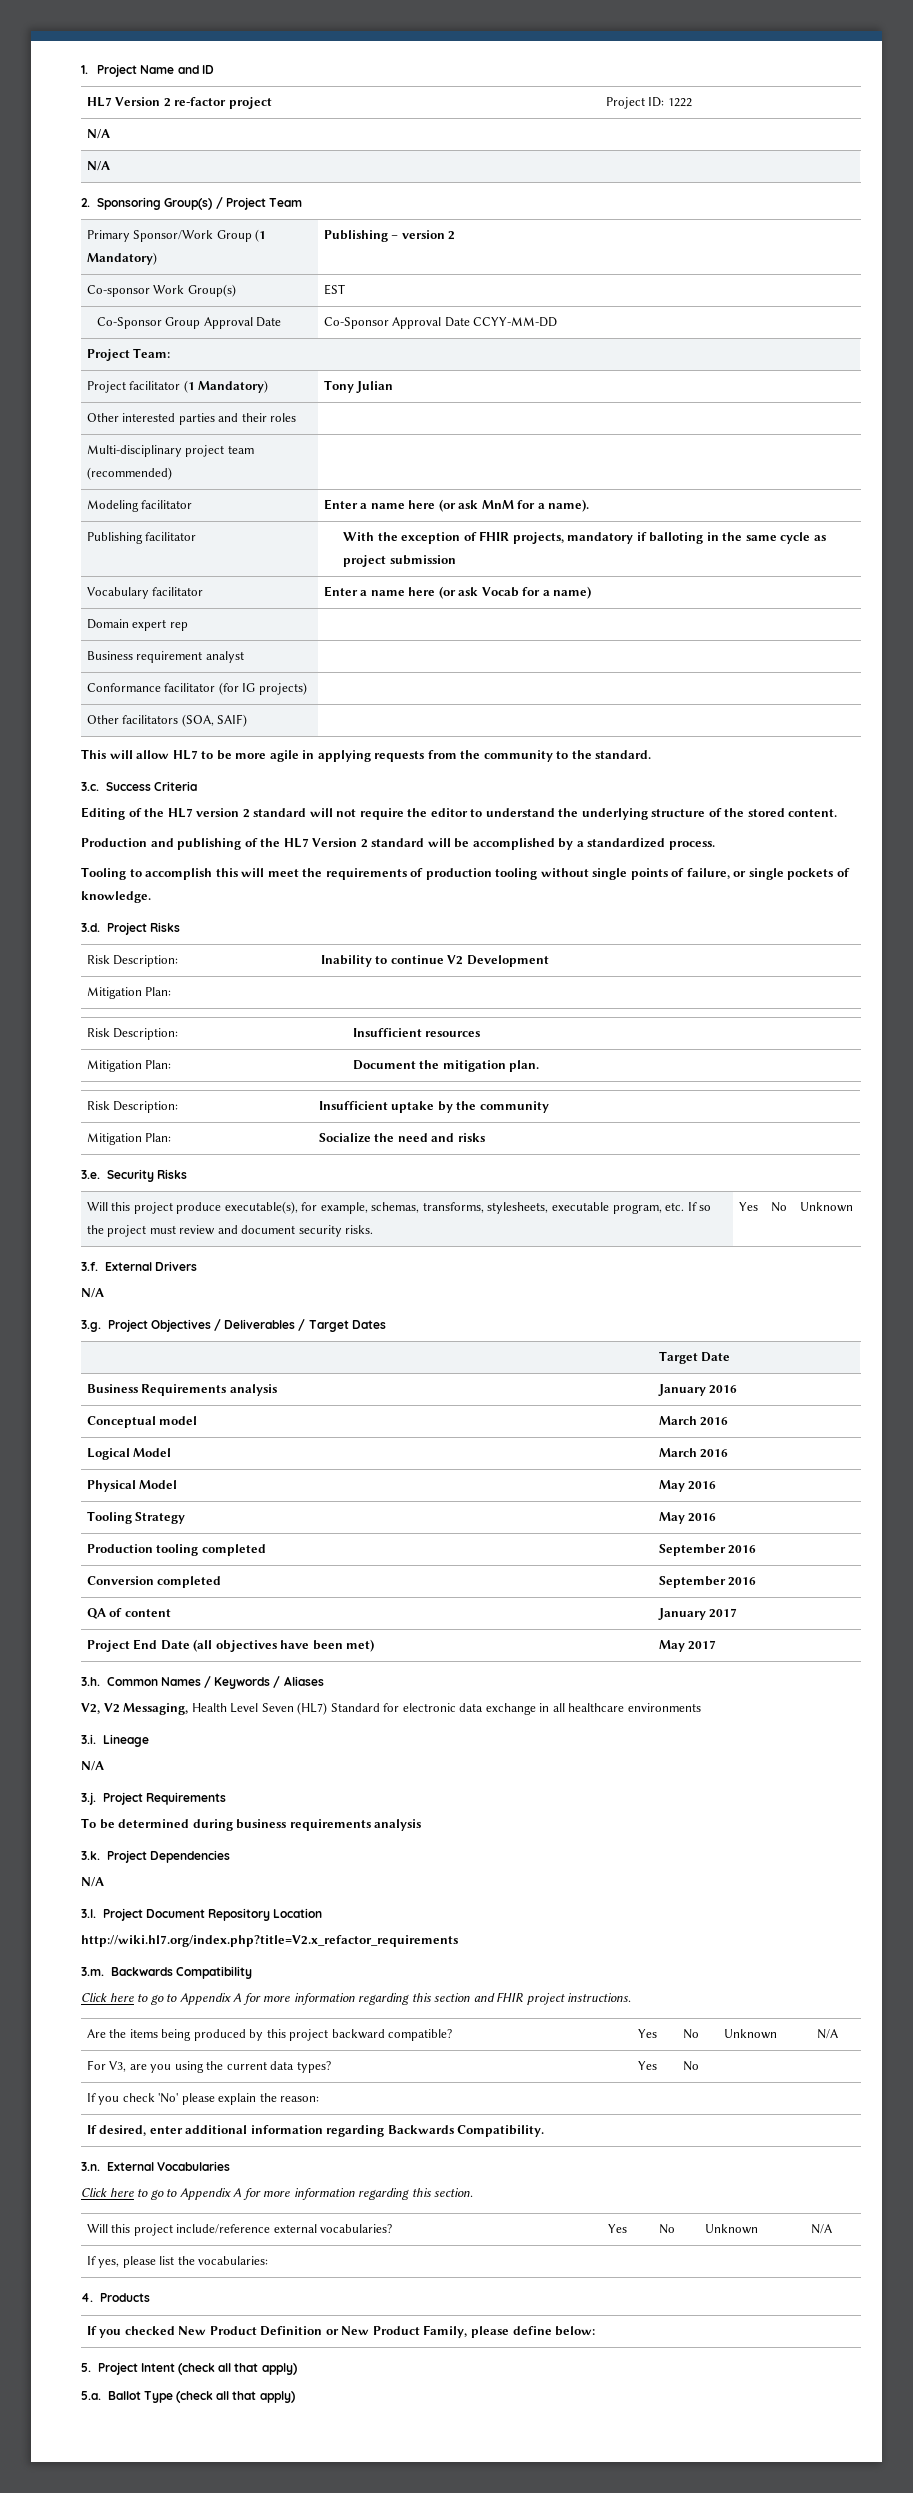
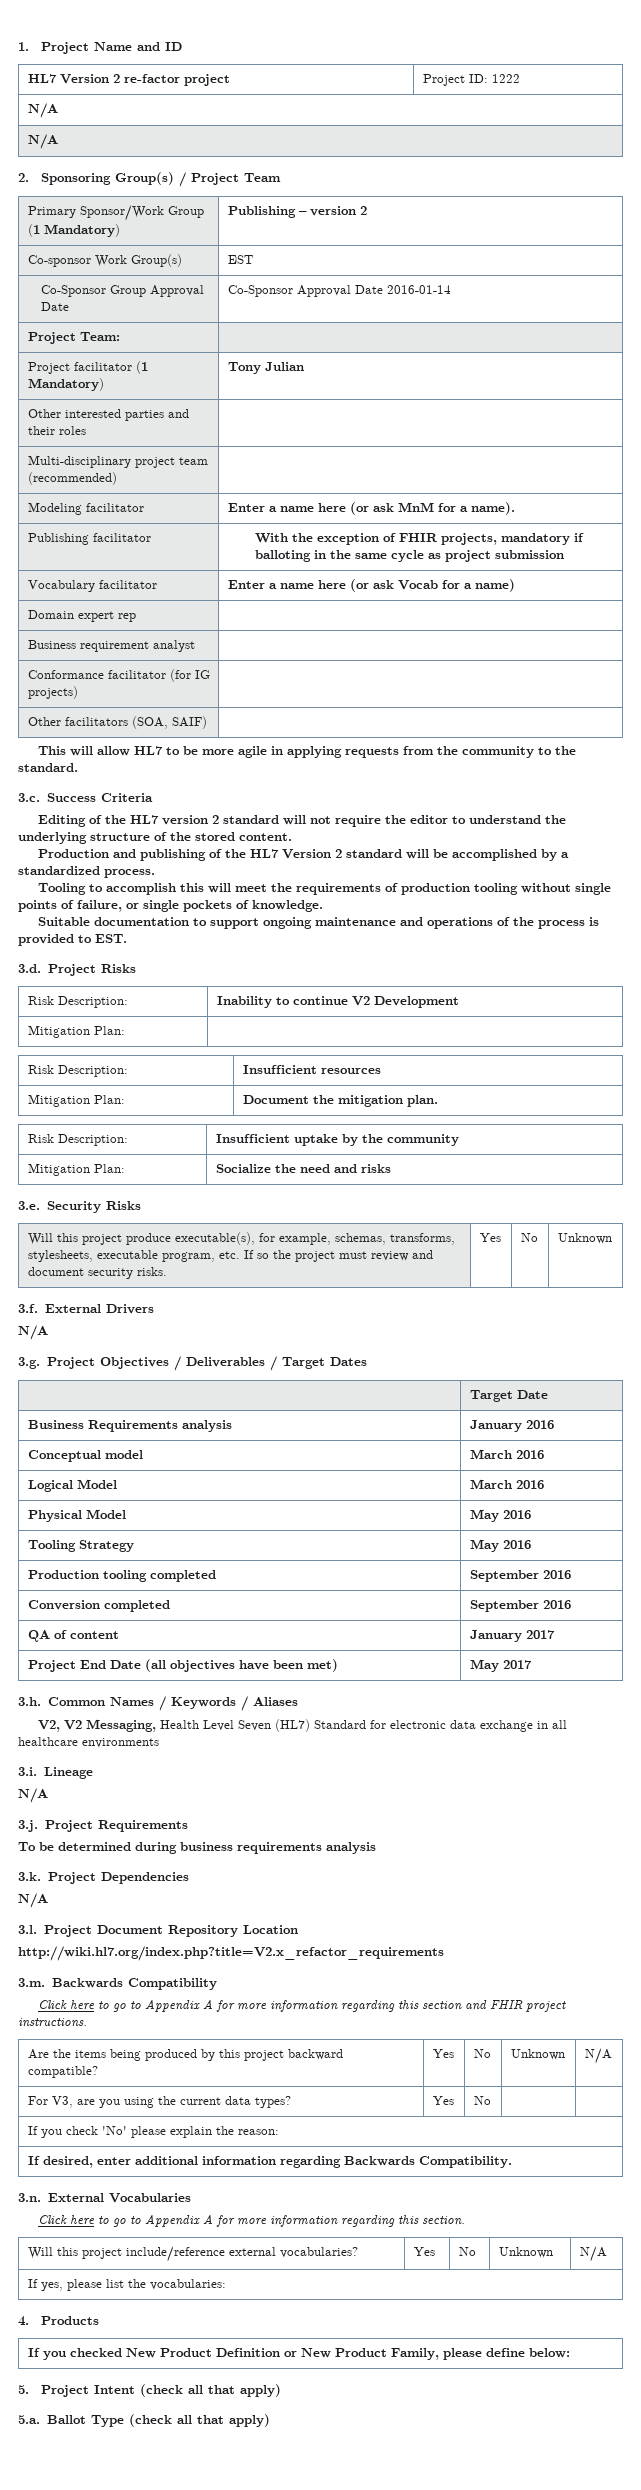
[473,317,558,327] CCYY-MM-DD -> [386,285,451,294] 2016-01-14
(151, 897) none -> [38,917,600,929] [18,934,127,946] // Suitable documentation to support ongoing maintenance and operations of the process is provided to EST.

